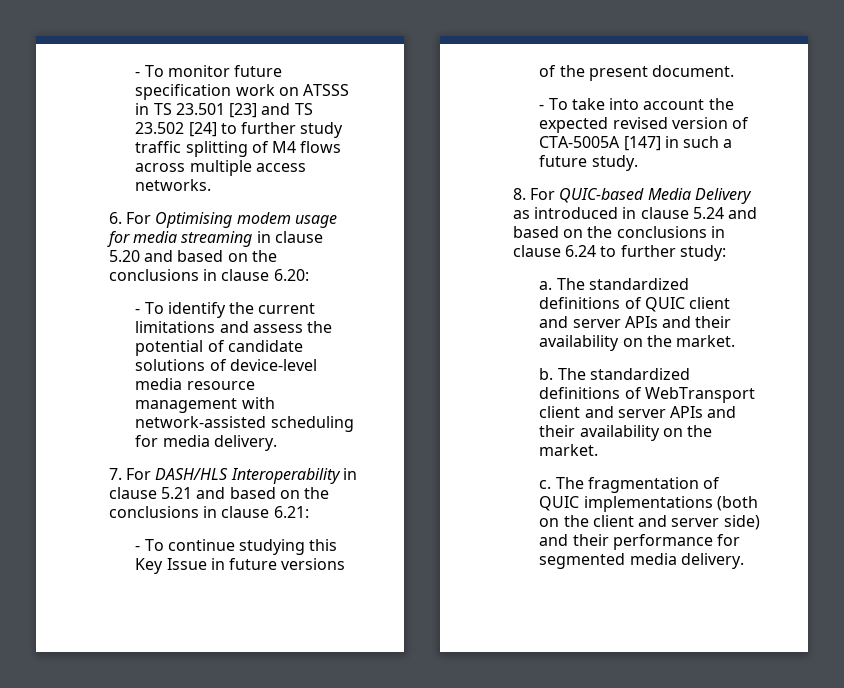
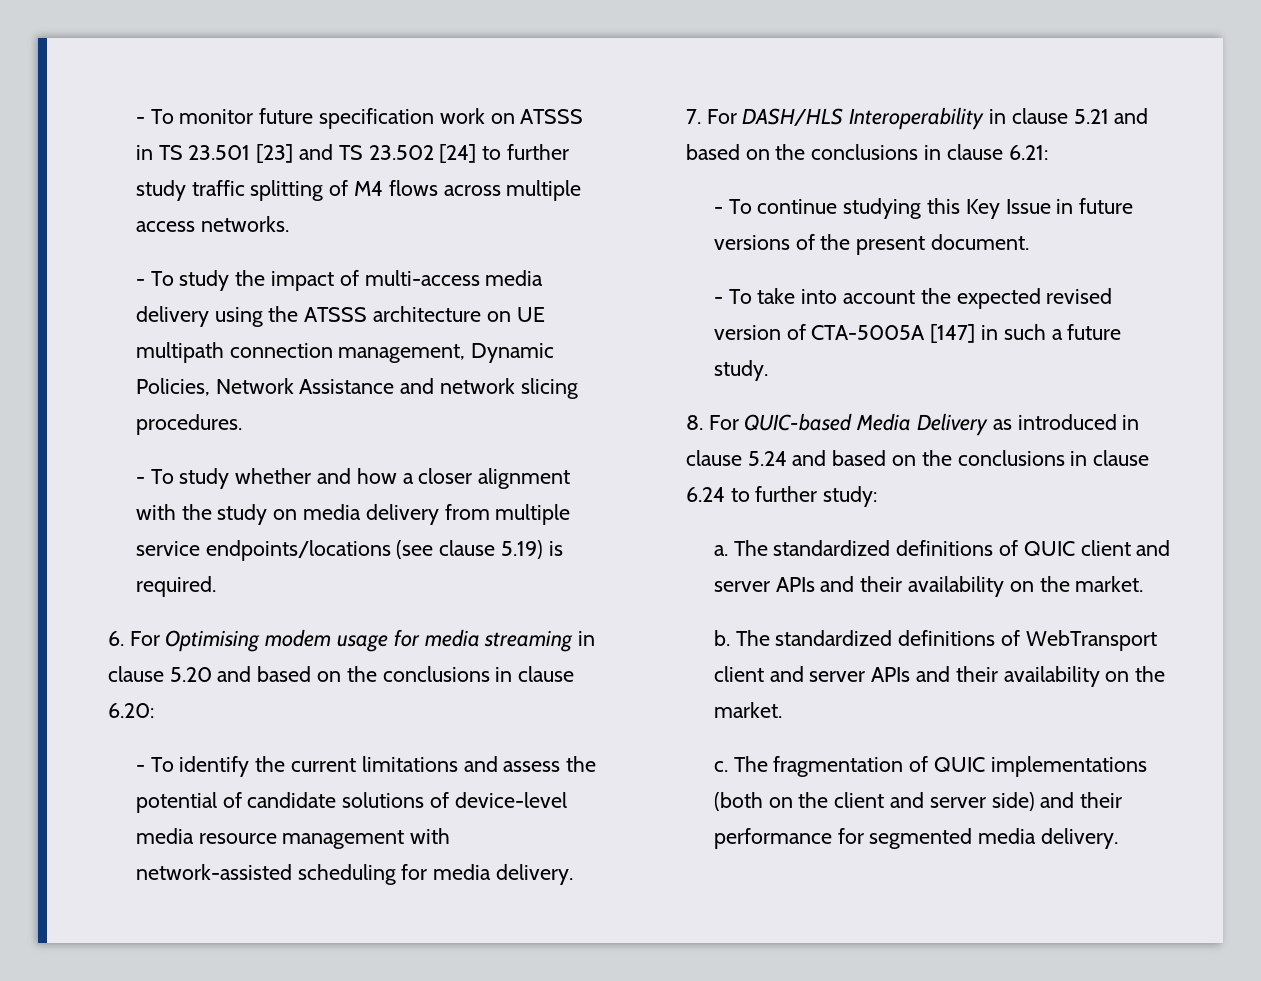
(212, 185) none -> [135,270,544,291] [135,306,545,327] [135,342,555,363] [135,378,578,399] [135,414,242,435] [135,468,571,489] [135,504,571,525] [135,540,563,561] [135,576,216,597] // - To study the impact of multi-access media delivery using the ATSSS architecture on UE multipath connection management, Dynamic Policies, Network Assistance and network slicing procedures. // - To study whether and how a closer alignment with the study on media delivery from multiple service endpoints/locations (see clause 5.19) is required.

